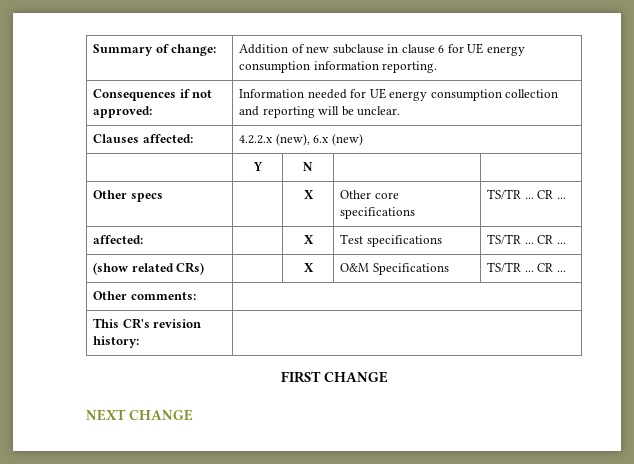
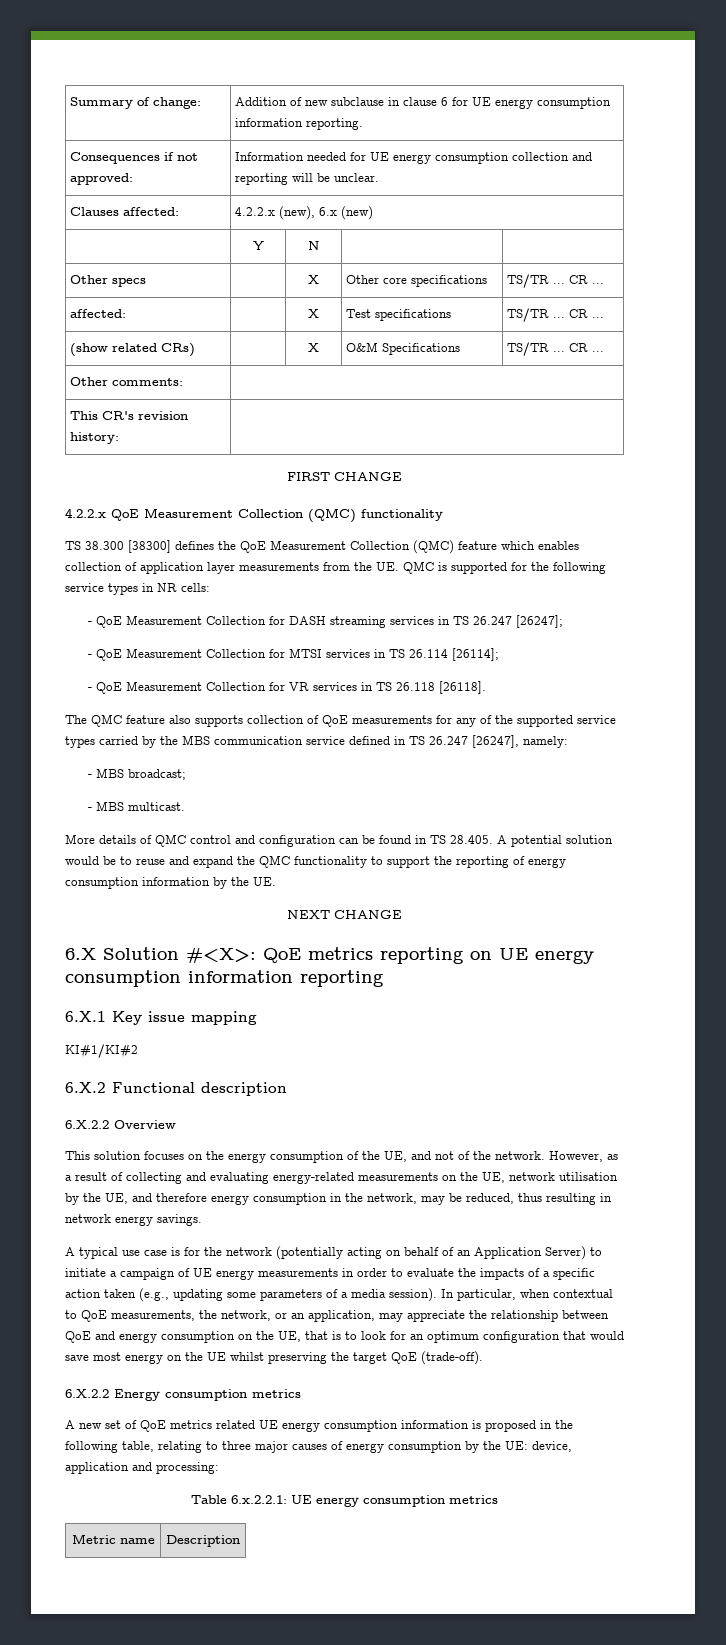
[86,409,193,421] NEXT CHANGE -> [65,508,443,523] [65,540,579,554] [65,561,606,574] [65,583,210,595] [88,615,564,628] [88,648,500,661] [88,681,487,694] [65,714,616,727] [65,735,568,748] [88,768,187,780] [88,801,186,811] [65,834,613,847] [65,855,566,868] [65,877,276,889] [287,910,402,919] [65,947,594,964] [65,970,384,987] [65,1011,257,1025] [65,1044,138,1058] [65,1082,287,1096] [65,1120,176,1129] [65,1151,618,1163] [65,1172,618,1184] [65,1193,612,1205] [65,1214,202,1226] [65,1246,602,1260] [65,1268,595,1280] [65,1288,613,1302] [65,1310,609,1322] [65,1331,624,1343] [65,1351,483,1365] [65,1389,301,1401] [65,1420,573,1432] [65,1441,572,1453] [65,1462,219,1474] [191,1495,498,1507] [71,1534,155,1544] [166,1535,240,1547] 4.2.2.x QoE Measurement Collection (QMC) functionality // TS 38.300 [38300] defines the QoE Measurement Collection (QMC) feature which enables collection of application layer measurements from the UE. QMC is supported for the following service types in NR cells: // - QoE Measurement Collection for DASH streaming services in TS 26.247 [26247]; // - QoE Measurement Collection for MTSI services in TS 26.114 [26114]; // - QoE Measurement Collection for VR services in TS 26.118 [26118]. // The QMC feature also supports collection of QoE measurements for any of the supported service types carried by the MBS communication service defined in TS 26.247 [26247], namely: // - MBS broadcast; // - MBS multicast. // More details of QMC control and configuration can be found in TS 28.405. A potential solution would be to reuse and expand the QMC functionality to support the reporting of energy consumption information by the UE. // NEXT CHANGE // 6.X Solution #<X>: QoE metrics reporting on UE energy consumption information reporting // 6.X.1 Key issue mapping // KI#1/KI#2 // 6.X.2 Functional description // 6.X.2.2 Overview // This solution focuses on the energy consumption of the UE, and not of the network. However, as a result of collecting and evaluating energy-related measurements on the UE, network utilisation by the UE, and therefore energy consumption in the network, may be reduced, thus resulting in network energy savings. // A typical use case is for the network (potentially acting on behalf of an Application Server) to initiate a campaign of UE energy measurements in order to evaluate the impacts of a specific action taken (e.g., updating some parameters of a media session). In particular, when contextual to QoE measurements, the network, or an application, may appreciate the relationship between QoE and energy consumption on the UE, that is to look for an optimum configuration that would save most energy on the UE whilst preserving the target QoE (trade-off). // 6.X.2.2 Energy consumption metrics // A new set of QoE metrics related UE energy consumption information is proposed in the following table, relating to three major causes of energy consumption by the UE: device, application and processing: // Table 6.x.2.2.1: UE energy consumption metrics // Metric name | Description

